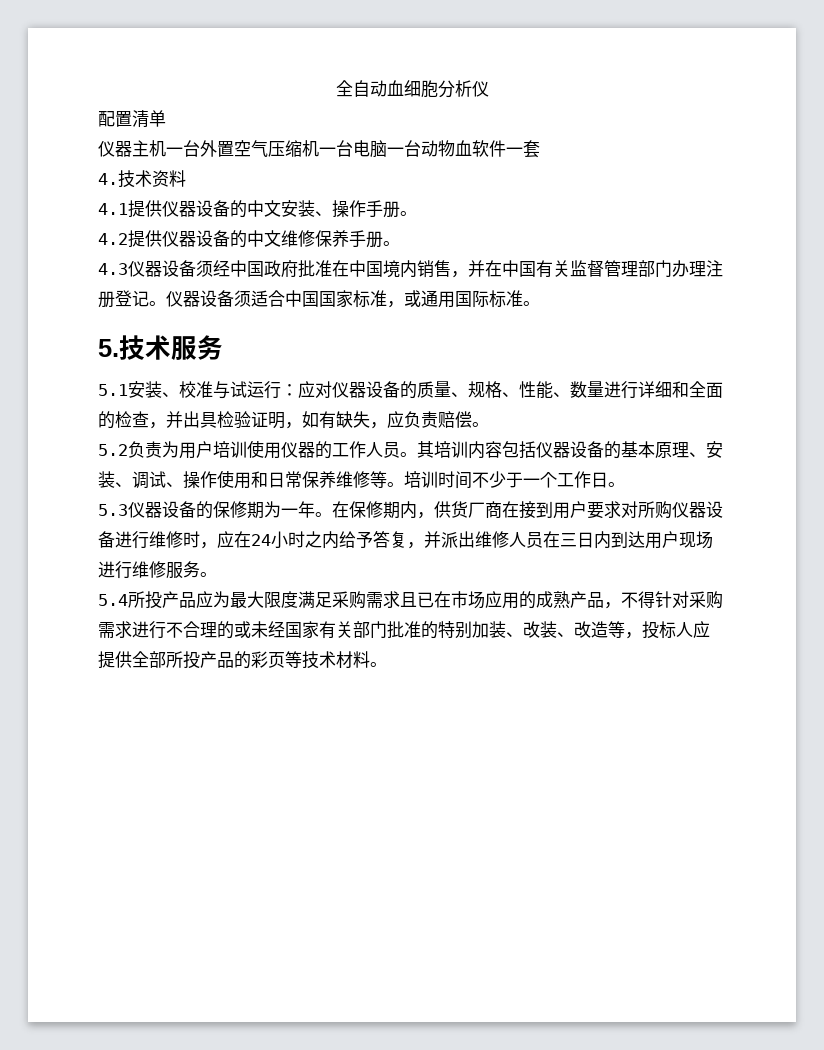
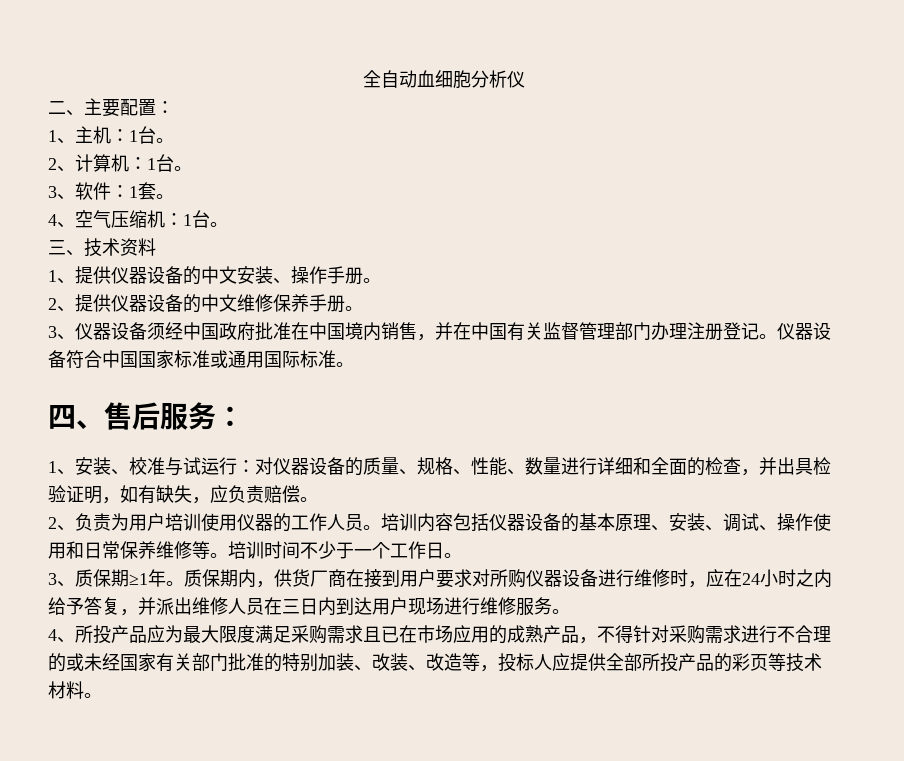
[98,110,166,128] [98,140,540,158] [98,173,118,185] 配置清单 // 仪器主机一台外置空气压缩机一台电脑一台动物血软件一套 // 4. -> [48,98,174,117] [48,126,174,144] [48,154,192,172] [48,182,174,200] [48,210,228,228] [48,240,84,256] 二、主要配置： // 1、主机：1台。 // 2、计算机：1台。 // 3、软件：1套。 // 4、空气压缩机：1台。 // 三、
[98,203,128,215] 4.1 -> [48,270,75,284] 1、
[98,233,128,245] 4.2 -> [48,298,75,312] 2、
[98,263,128,275] 4.3 -> [48,326,75,340] 3、
[234,290,268,307] 须适 -> [66,350,84,369] 符
[387,301,404,308] ， -> (210, 359) none
[98,335,223,360] [98,384,128,396] 5.技术服务 // 5.1 -> [48,402,244,430] [48,461,75,475] 四、售后服务： // 1、
[298,381,315,398] 应 -> (255, 466) none
[98,444,128,456] 5.2 -> [48,517,75,531] 2、
[417,441,434,458] 其 -> (381, 527) none
[98,501,383,519] 5.3仪器设备的保修期为一年。在保修 -> [48,569,220,587] 3、质保期≥1年。质保
[98,594,128,606] 5.4 -> [48,629,75,643] 4、

